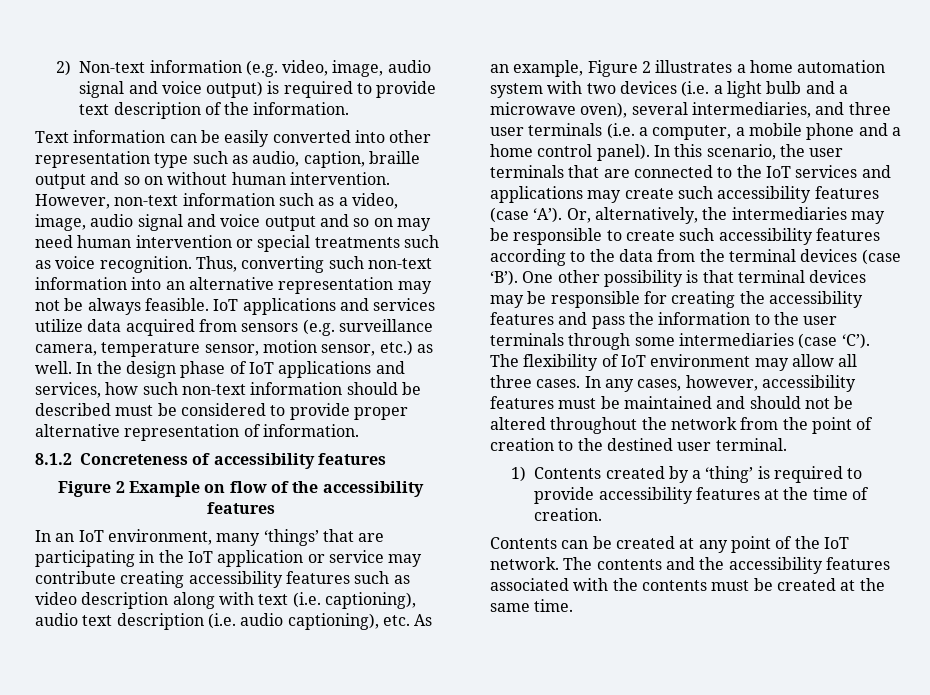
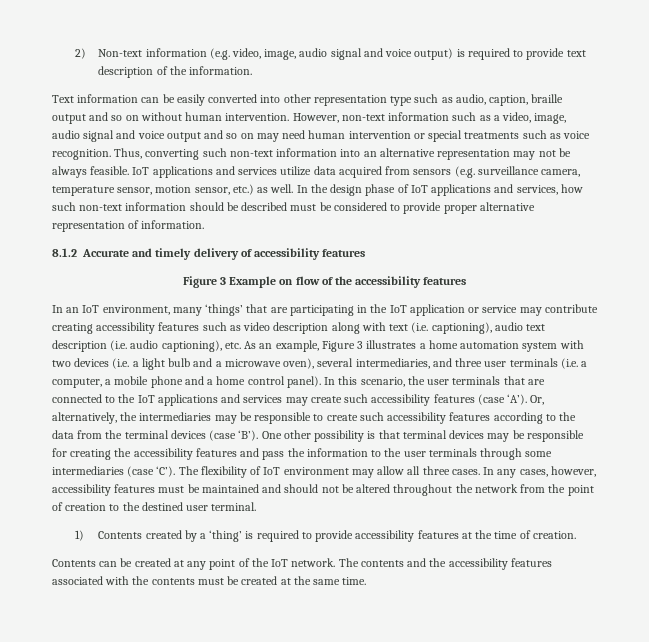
[80,453,188,465] Concreteness -> [82,248,239,260] Accurate and timely delivery
[115,481,125,493] 2 -> [219,277,226,285] 3
[641,61,651,73] 2 -> [357,341,364,349] 3
[795,165,891,178] [490,186,583,203] services and applications -> [157,394,283,406] applications and services

